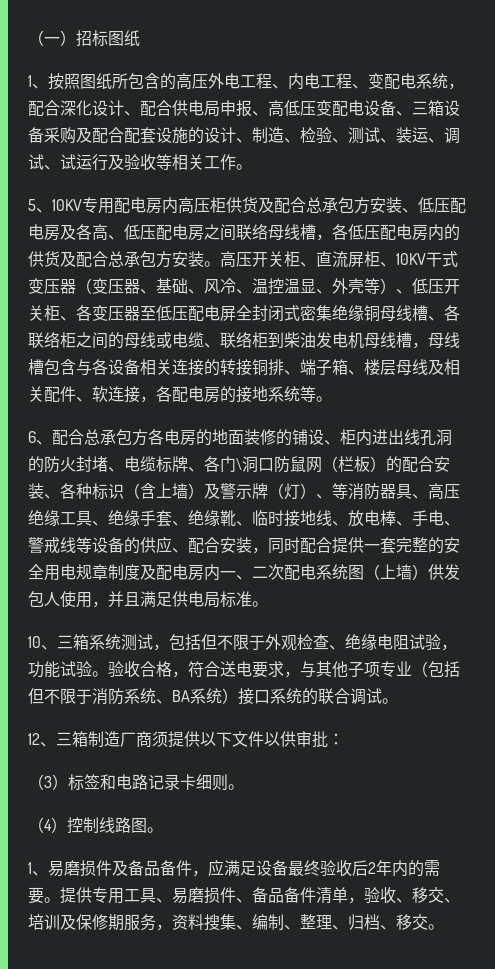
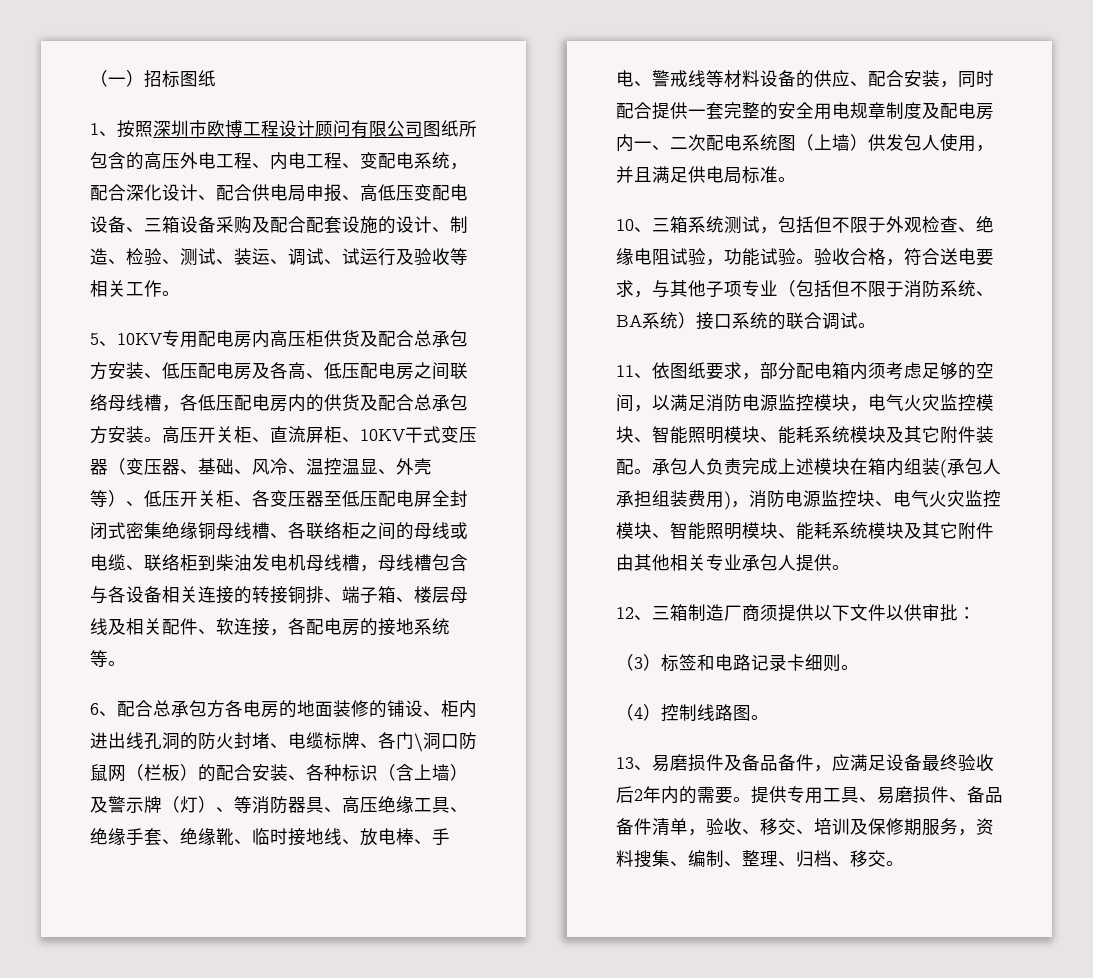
(80, 81) none -> [153,120,423,138] 深圳市欧博工程设计顾问有限公司
(92, 545) none -> [724,70,760,87] 材料
(398, 701) none -> [616,362,994,380] [616,394,994,412] [616,426,994,444] [616,458,1001,478] [616,490,1001,510] [616,522,994,540] [616,554,850,572] // 11、依图纸要求，部分配电箱内须考虑足够的空间，以满足消防电源监控模块，电气火灾监控模块、智能照明模块、能耗系统模块及其它附件装配。承包人负责完成上述模块在箱内组装(承包人承担组装费用)，消防电源监控块、电气火灾监控模块、智能照明模块、能耗系统模块及其它附件由其他相关专业承包人提供。
[28,862,32,874] 1 -> [616,757,634,769] 13

